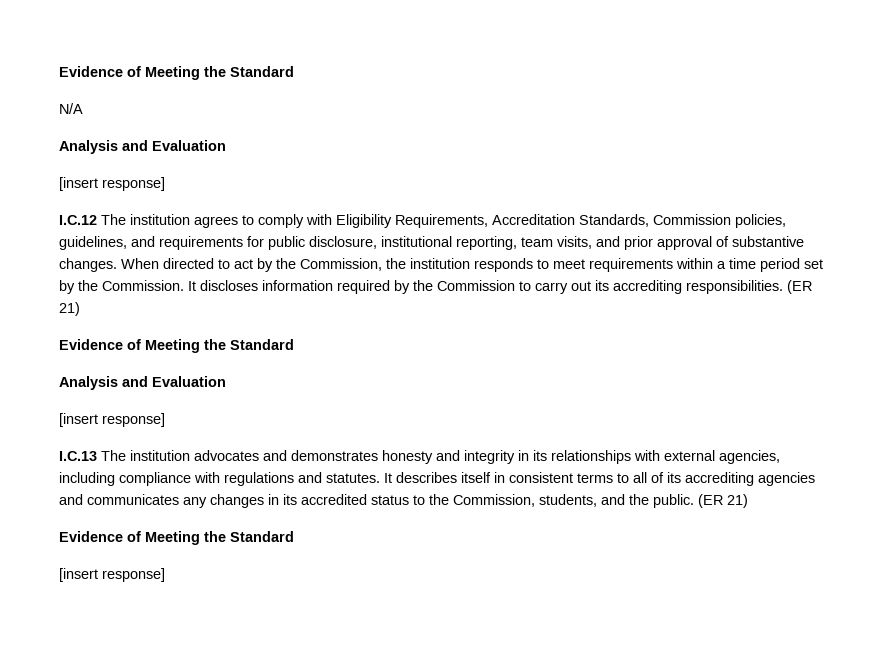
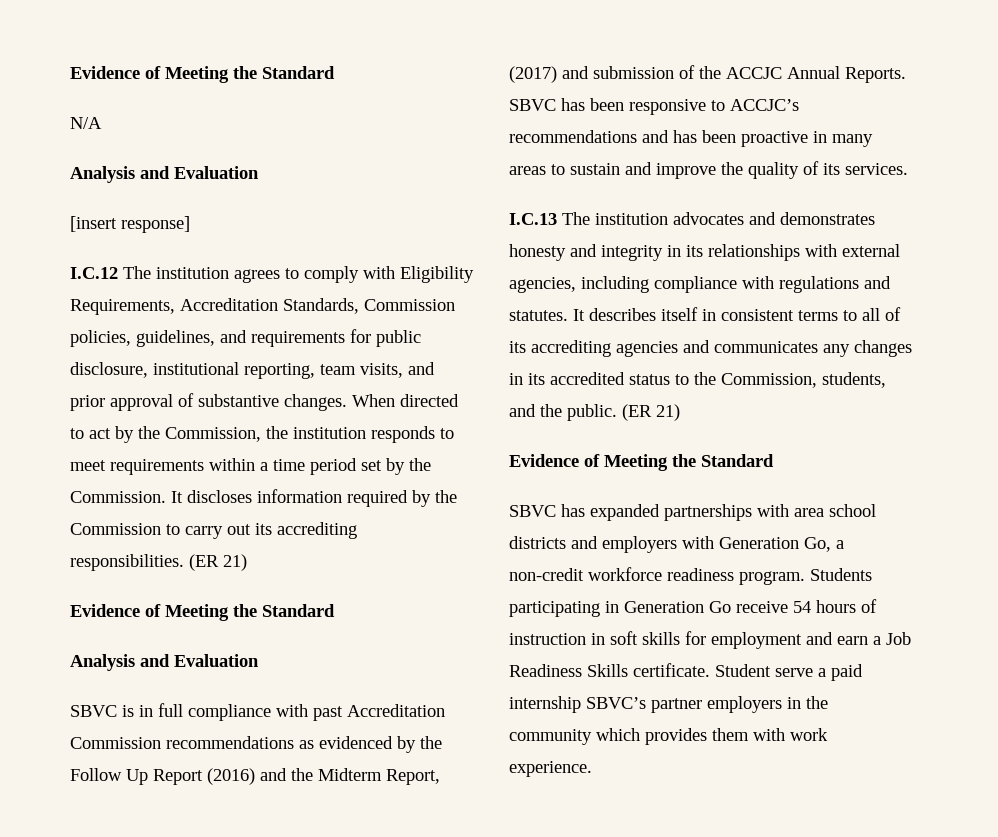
[59,413,165,427] [insert response] -> [70,703,445,721] [70,736,442,753] [70,768,440,785] [509,65,906,83] [509,98,799,115] [509,130,873,147] [509,161,908,179] SBVC is in full compliance with past Accreditation Commission recommendations as evidenced by the Follow Up Report (2016) and the Midterm Report, (2017) and submission of the ACCJC Annual Reports. SBVC has been responsive to ACCJC’s recommendations and has been proactive in many areas to sustain and improve the quality of its services.
[59,568,165,582] [insert response] -> [509,504,876,521] [509,536,844,553] [509,567,872,585] [509,599,877,617] [509,631,911,649] [509,663,863,681] [509,696,828,713] [509,728,828,745] [509,761,592,777] SBVC has expanded partnerships with area school districts and employers with Generation Go, a non-credit workforce readiness program. Students participating in Generation Go receive 54 hours of instruction in soft skills for employment and earn a Job Readiness Skills certificate. Student serve a paid internship SBVC’s partner employers in the community which provides them with work experience.

